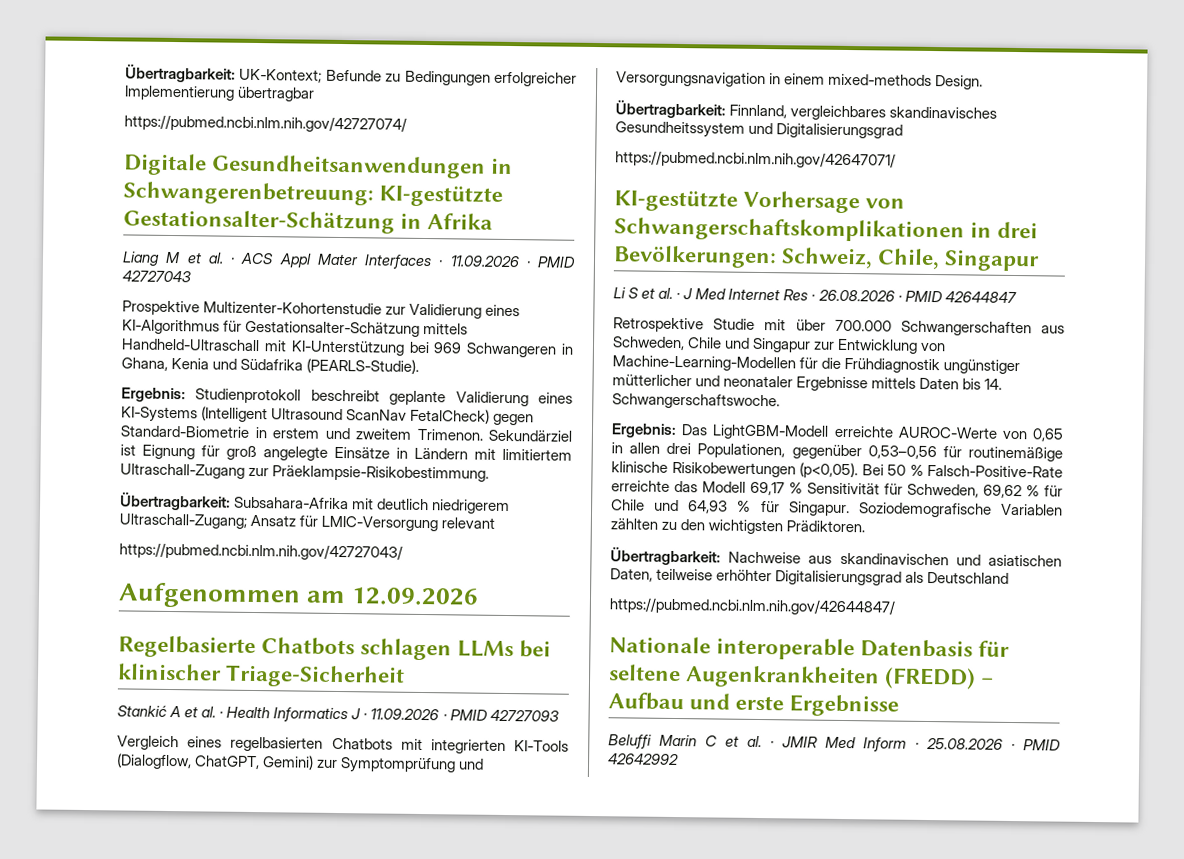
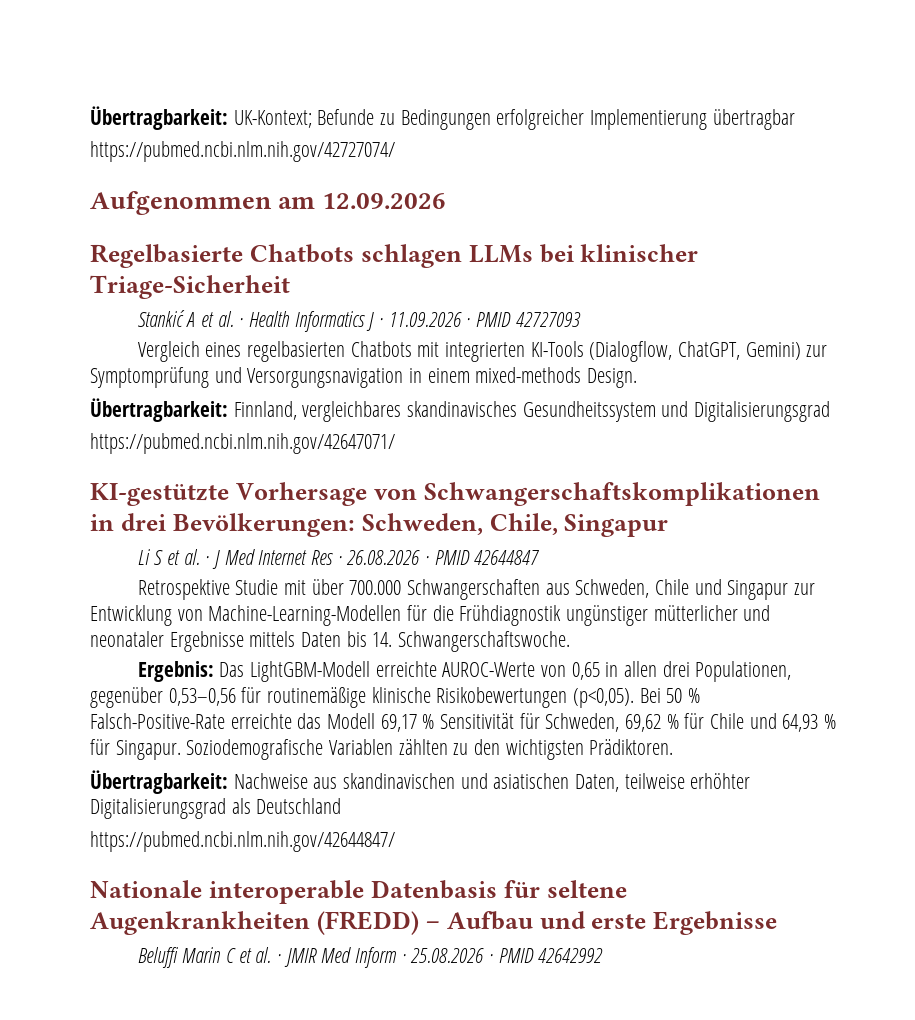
[123,153,514,179] [123,181,504,207] [123,209,494,234] [122,251,576,270] [122,270,191,283] [122,300,521,319] [122,319,469,337] [121,338,574,358] [121,357,420,374] [121,387,573,407] [121,406,535,426] [120,425,572,442] [120,444,572,461] [120,463,490,482] [120,491,511,515] [119,513,496,532] [119,542,403,561] // Digitale Gesundheitsanwendungen in Schwangerenbetreuung: KI-gestützte Gestationsalter-Schätzung in Afrika // Liang M et al. · ACS Appl Mater Interfaces · 11.09.2026 · PMID 42727043 // Prospektive Multizenter-Kohortenstudie zur Validierung eines KI-Algorithmus für Gestationsalter-Schätzung mittels Handheld-Ultraschall mit KI-Unterstützung bei 969 Schwangeren in Ghana, Kenia und Südafrika (PEARLS-Studie). // Ergebnis: Studienprotokoll beschreibt geplante Validierung eines KI-Systems (Intelligent Ultrasound ScanNav FetalCheck) gegen Standard-Biometrie in erstem und zweitem Trimenon. Sekundärziel ist Eignung für groß angelegte Einsätze in Ländern mit limitiertem Ultraschall-Zugang zur Präeklampsie-Risikobestimmung. // Übertragbarkeit: Subsahara-Afrika mit deutlich niedrigerem Ultraschall-Zugang; Ansatz für LMIC-Versorgung relevant // https://pubmed.ncbi.nlm.nih.gov/42727043/ -> (395, 151) none
[781,247,874,269] Schweiz, -> [361,513,483,535] Schweden,

